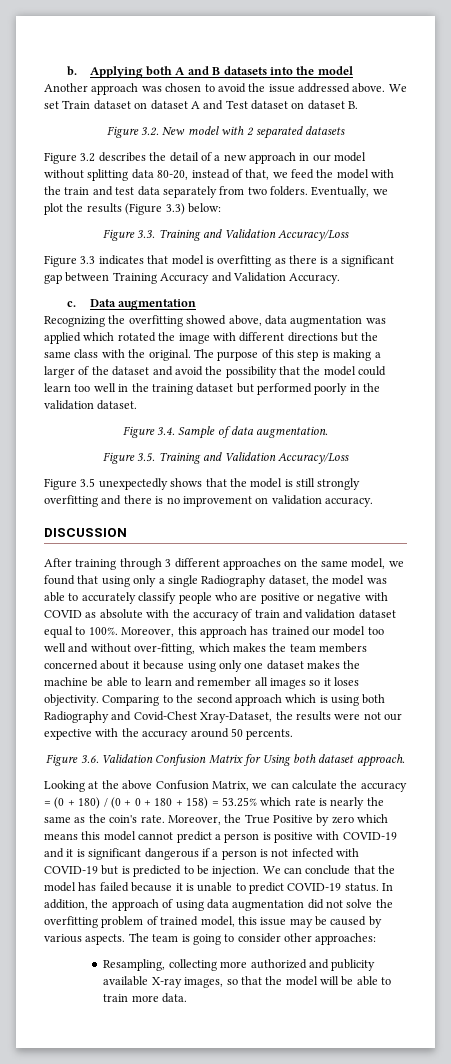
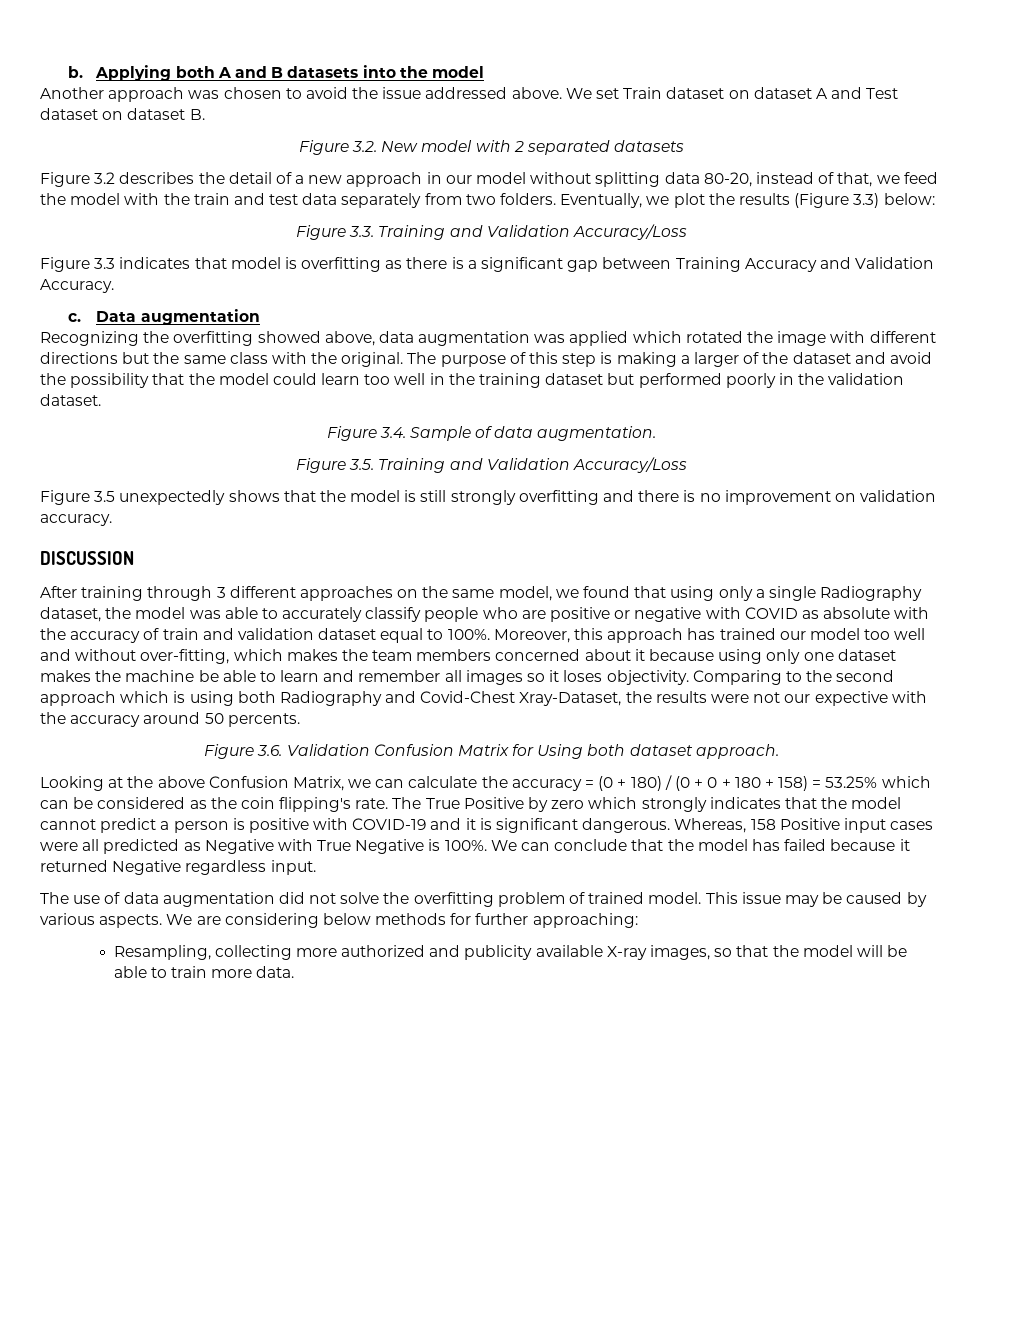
[294,797,384,809] [44,814,242,825] rate is nearly the same as the coin's rate. Moreover, the -> [40,797,422,812] can be considered as the coin flipping's rate. The
[44,831,101,840] means this -> [641,797,848,812] strongly indicates that the
[144,848,360,860] [44,865,260,877] dangerous if a person is not infected with COVID-19 but is predicted to be injection. -> [582,818,934,833] [40,839,487,854] dangerous. Whereas, 158 Positive input cases were all predicted as Negative with True Negative is 100%.
[185,882,394,894] [44,899,204,911] is unable to predict COVID-19 status. In addition, the approach of using -> [40,860,316,875] [40,892,121,904] returned Negative regardless input. // The use of
[200,916,257,927] model, this -> [648,892,738,904] model. This
[128,933,377,945] The team is going to consider other approaches: -> [166,913,638,928] We are considering below methods for further approaching:

